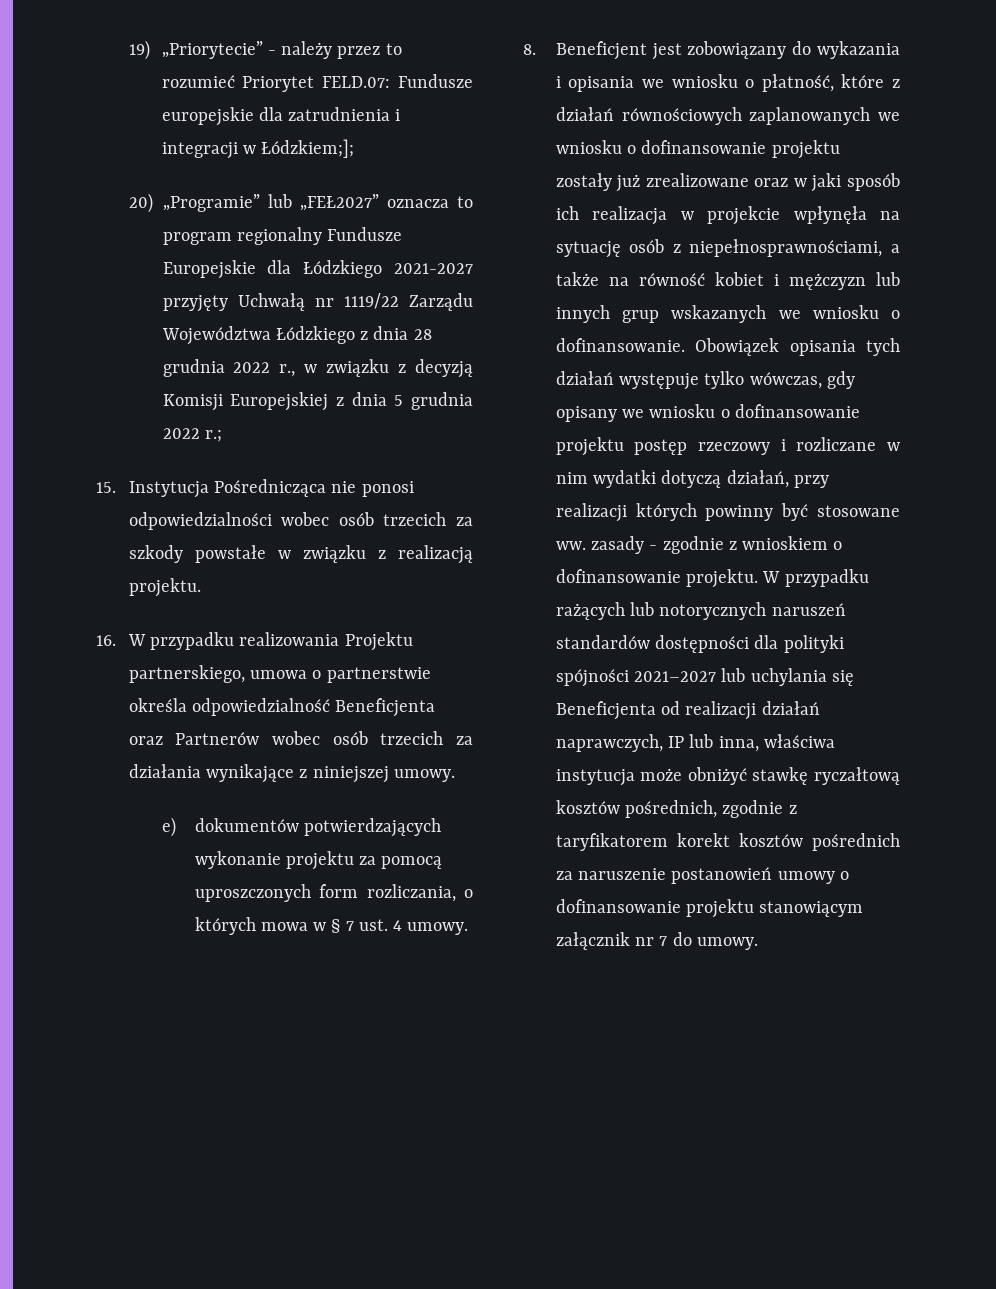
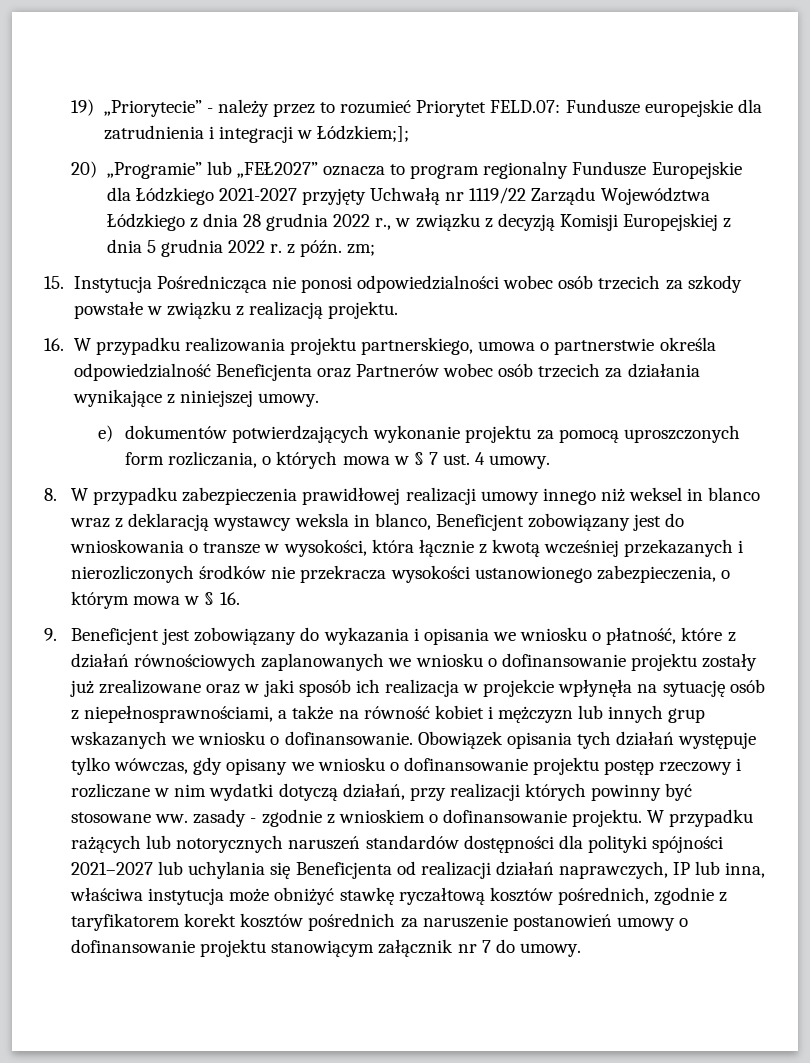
[204,430,222,442] r.; -> [270,240,376,257] r. z późn. zm;
[344,632,413,651] Projektu -> [289,337,356,355] projektu
(536, 49) none -> [71,487,761,505] [70,513,685,531] [70,539,744,557] [71,565,730,583] [71,591,240,609] [44,628,57,641] W przypadku zabezpieczenia prawidłowej realizacji umowy innego niż weksel in blanco wraz z deklaracją wystawcy weksla in blanco, Beneficjent zobowiązany jest do wnioskowania o transze w wysokości, która łącznie z kwotą wcześniej przekazanych i nierozliczonych środków nie przekracza wysokości ustanowionego zabezpieczenia, o którym mowa w § 16. // 9.

